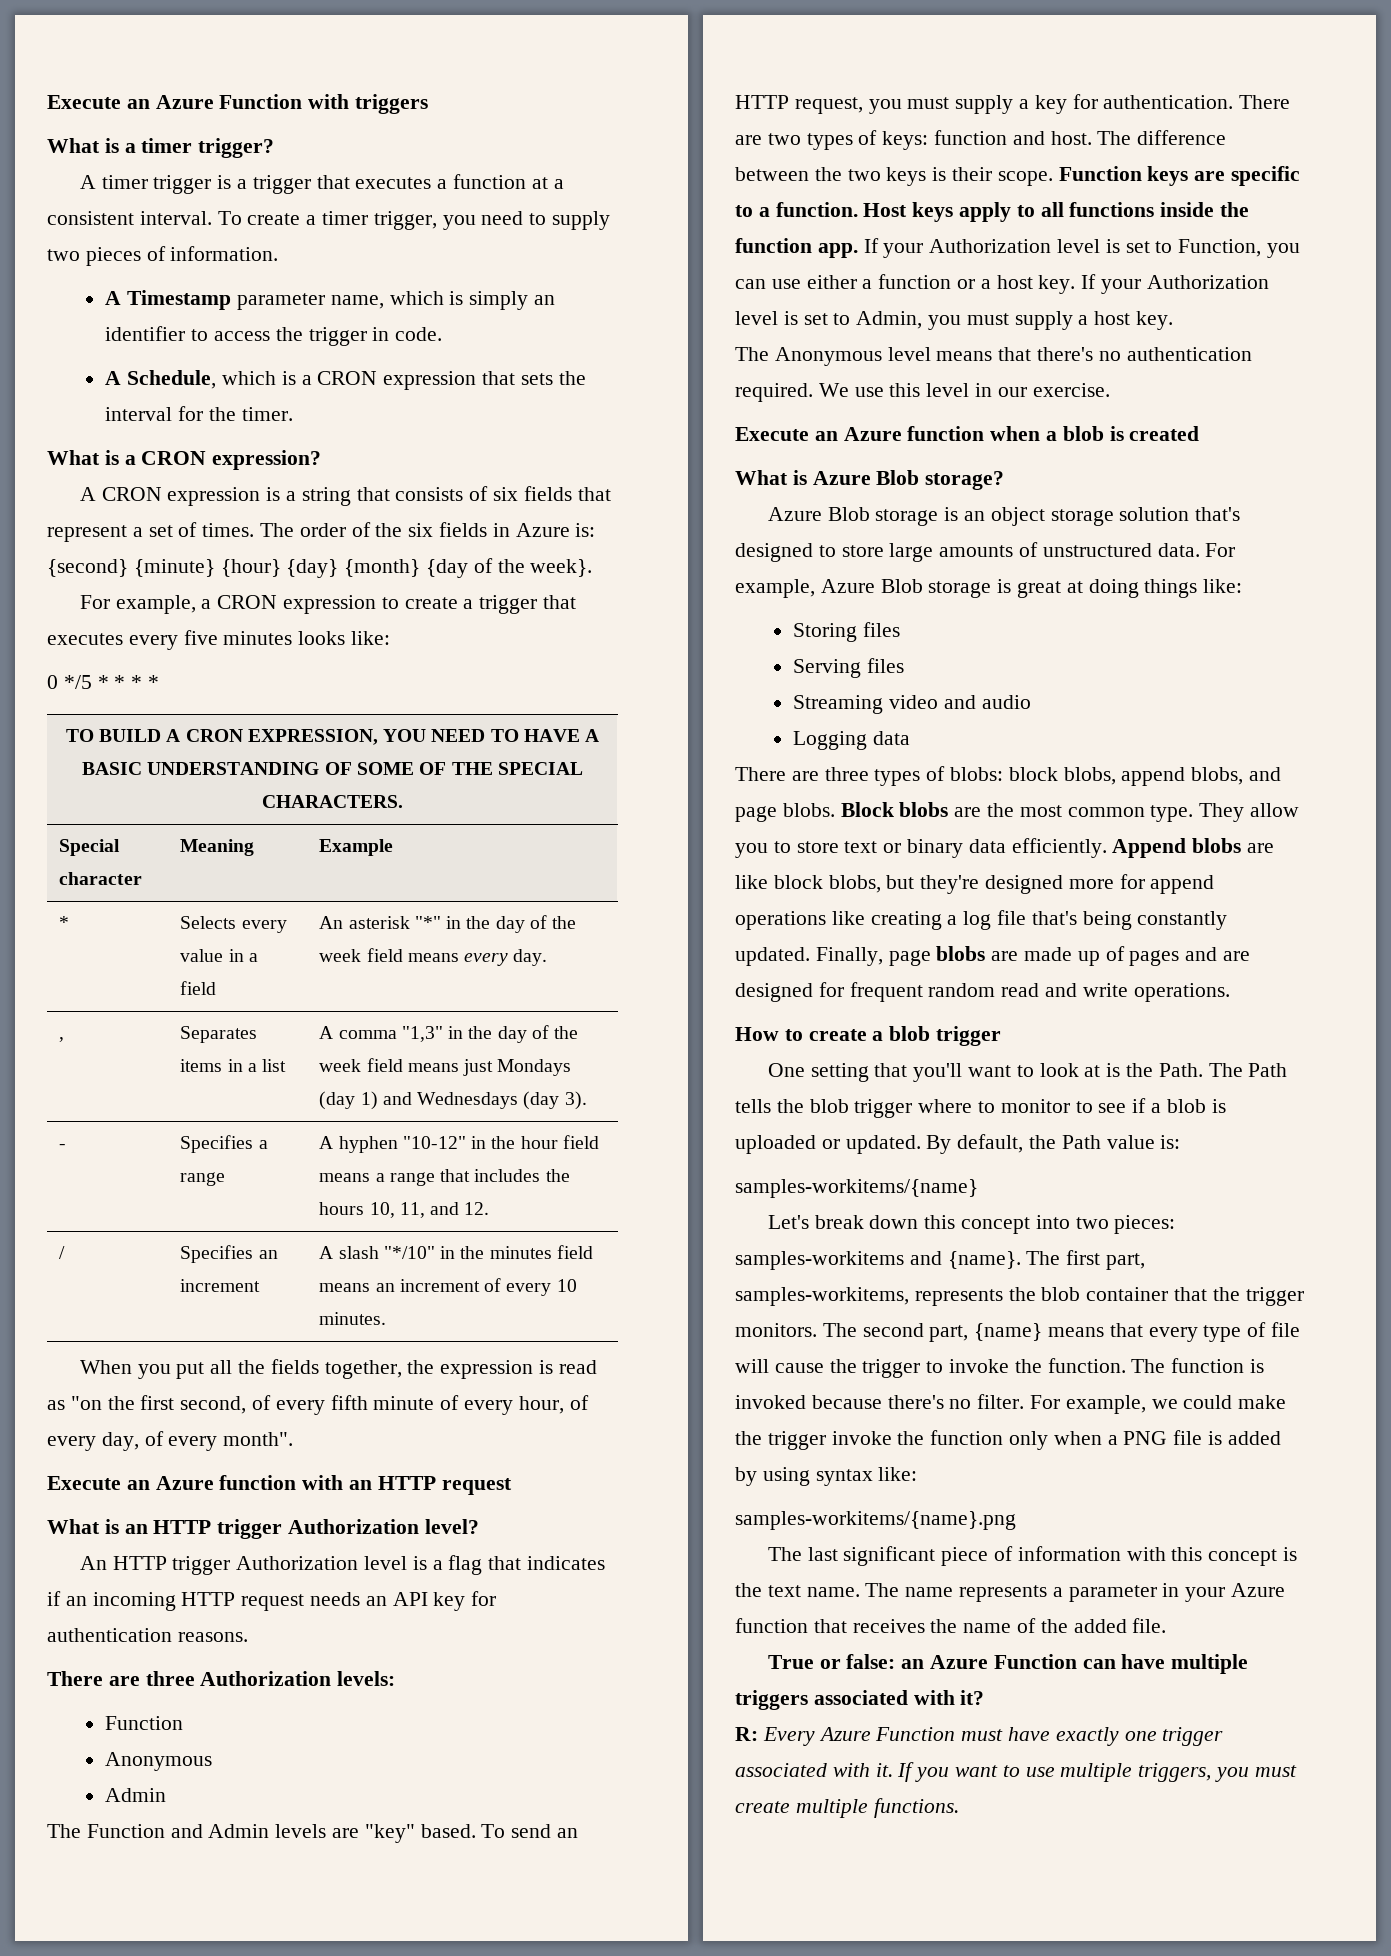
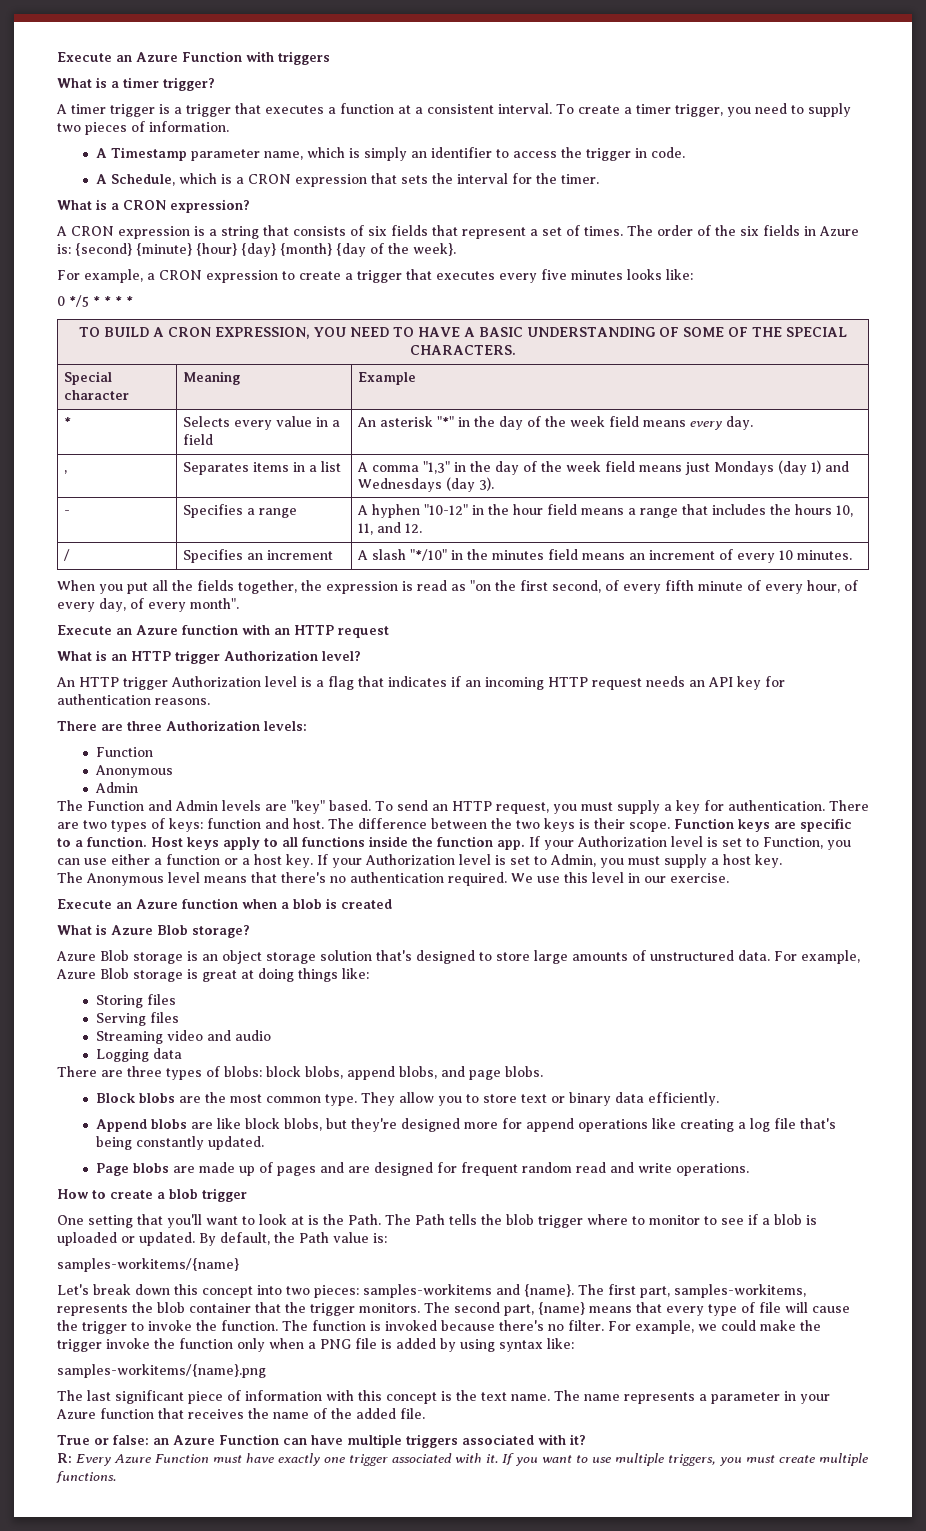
(835, 810) none -> (543, 1071) //
(1107, 848) none -> (719, 1099) //
[815,947,931,966] Finally, page -> [95,1163,129,1176] // Page

